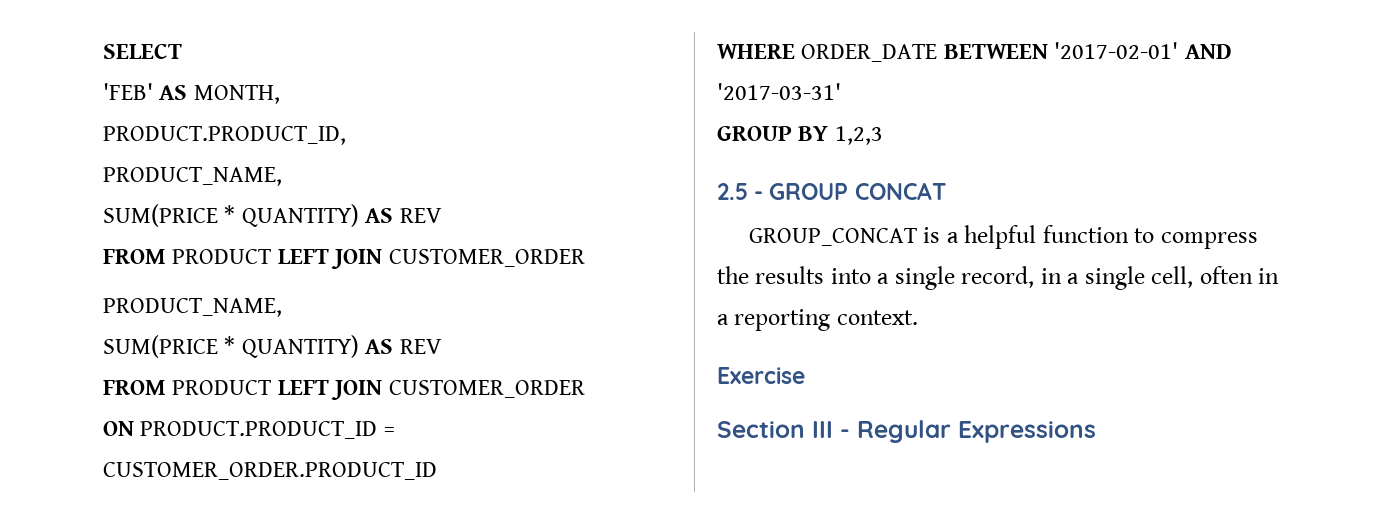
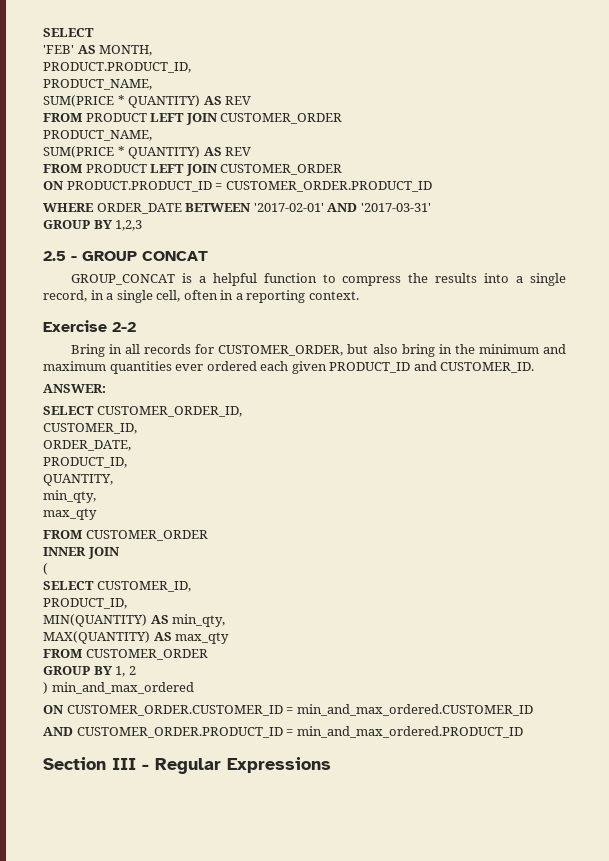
(805, 375) none -> [112,322,136,332] [70,344,566,357] [43,361,535,374] [43,384,106,393] [43,406,242,417] [43,423,137,434] [43,440,131,451] [43,457,127,468] [43,474,113,486] [43,490,96,503] [43,508,97,520] [43,530,208,541] [43,547,120,559] [43,563,48,575] [43,581,191,592] [43,598,127,609] [43,614,226,627] [43,631,230,644] [43,649,208,660] [43,666,136,677] [43,682,194,694] [43,704,533,716] [43,726,523,738] 2-2 // Bring in all records for CUSTOMER_ORDER, but also bring in the minimum and maximum quantities ever ordered each given PRODUCT_ID and CUSTOMER_ID. // ANSWER: // SELECT CUSTOMER_ORDER_ID, // CUSTOMER_ID, // ORDER_DATE, // PRODUCT_ID, // QUANTITY, // min_qty, // max_qty // FROM CUSTOMER_ORDER // INNER JOIN // ( // SELECT CUSTOMER_ID, // PRODUCT_ID, // MIN(QUANTITY) AS min_qty, // MAX(QUANTITY) AS max_qty // FROM CUSTOMER_ORDER // GROUP BY 1, 2 // ) min_and_max_ordered // ON CUSTOMER_ORDER.CUSTOMER_ID = min_and_max_ordered.CUSTOMER_ID // AND CUSTOMER_ORDER.PRODUCT_ID = min_and_max_ordered.PRODUCT_ID

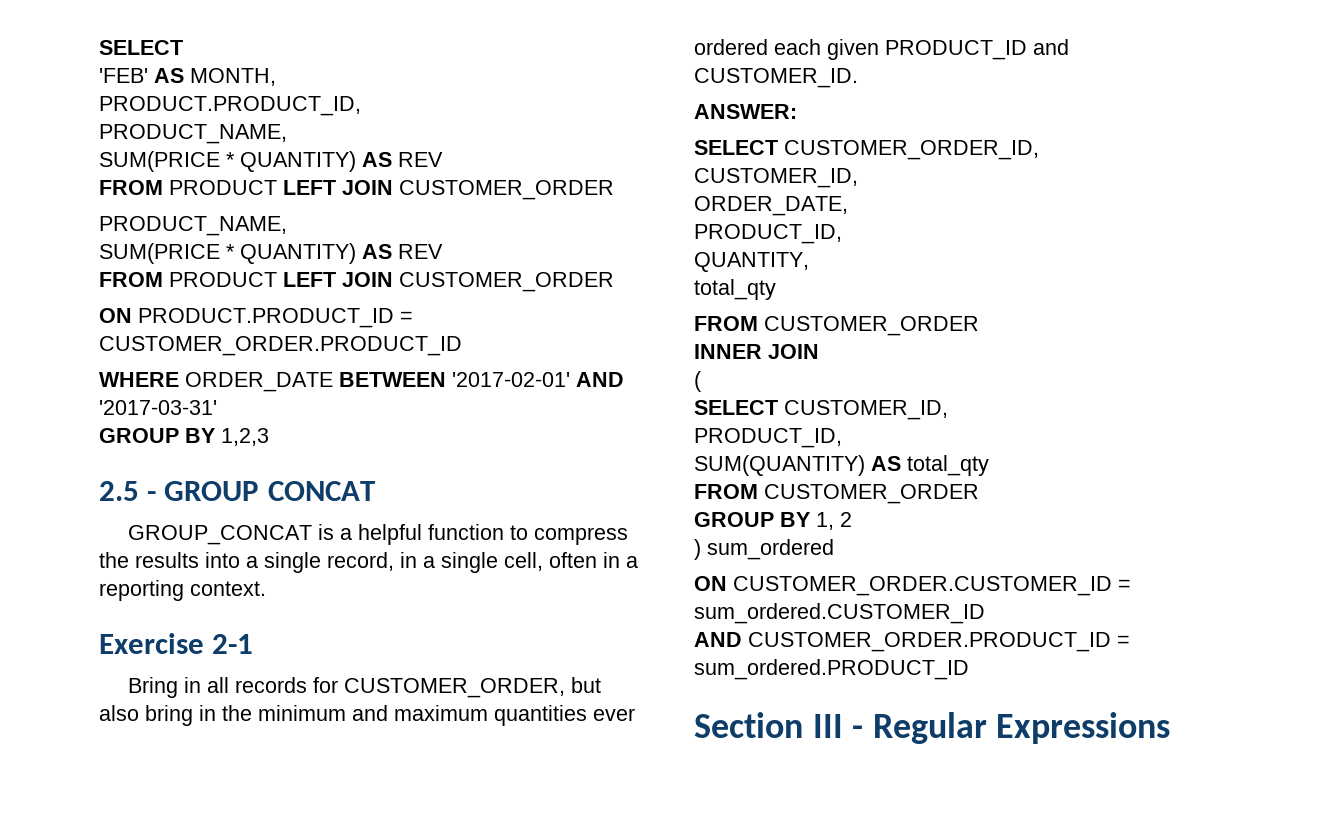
[112,322,136,332] 2-2 -> [212,634,254,654] 2-1
[43,490,96,503] [43,508,97,520] min_qty, // max_qty -> [694,279,776,300] total_qty
[43,614,226,627] [43,631,230,644] MIN(QUANTITY) AS min_qty, // MAX(QUANTITY) AS max_qty -> [694,455,989,476] SUM(QUANTITY) AS total_qty
[51,682,194,694] min_and_max_ordered -> [707,539,834,560] sum_ordered
[296,704,533,716] min_and_max_ordered.CUSTOMER_ID -> [694,603,985,624] sum_ordered.CUSTOMER_ID
[296,726,523,738] min_and_max_ordered.PRODUCT_ID -> [694,659,969,680] sum_ordered.PRODUCT_ID

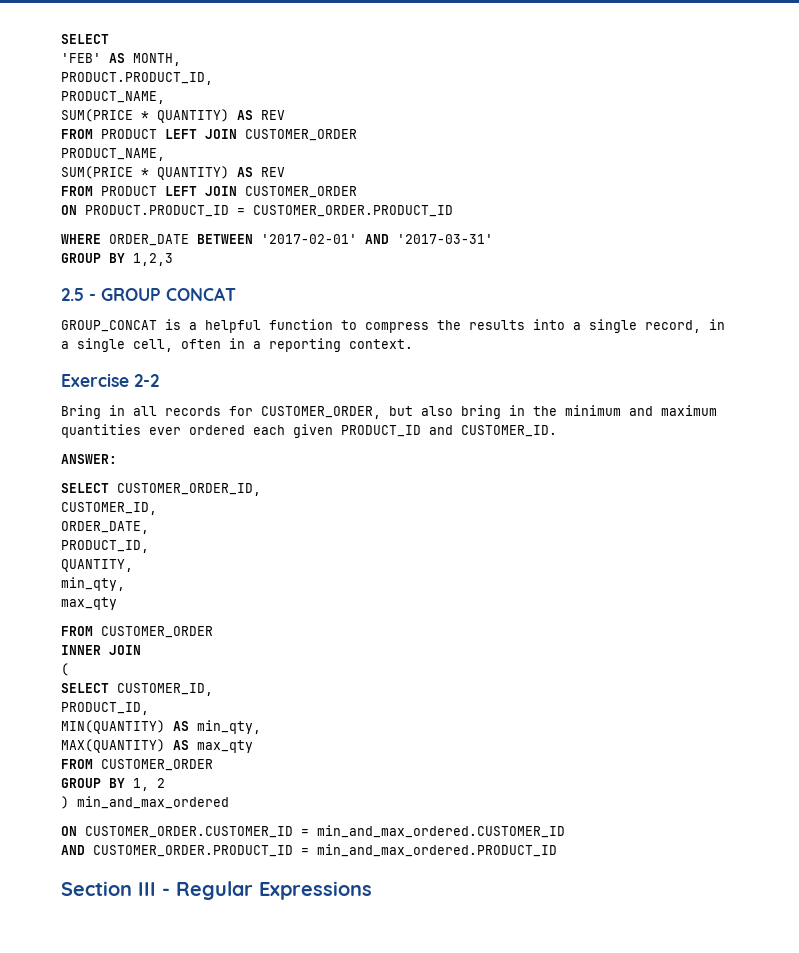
[212,634,254,654] 2-1 -> [134,374,159,387] 2-2
[694,279,776,300] total_qty -> [61,577,125,591] [61,597,117,610] min_qty, // max_qty
[694,455,989,476] SUM(QUANTITY) AS total_qty -> [61,720,261,734] [61,739,253,753] MIN(QUANTITY) AS min_qty, // MAX(QUANTITY) AS max_qty
[707,539,834,560] sum_ordered -> [77,796,229,809] min_and_max_ordered
[694,603,985,624] sum_ordered.CUSTOMER_ID -> [317,825,565,838] min_and_max_ordered.CUSTOMER_ID
[694,659,969,680] sum_ordered.PRODUCT_ID -> [317,844,557,857] min_and_max_ordered.PRODUCT_ID

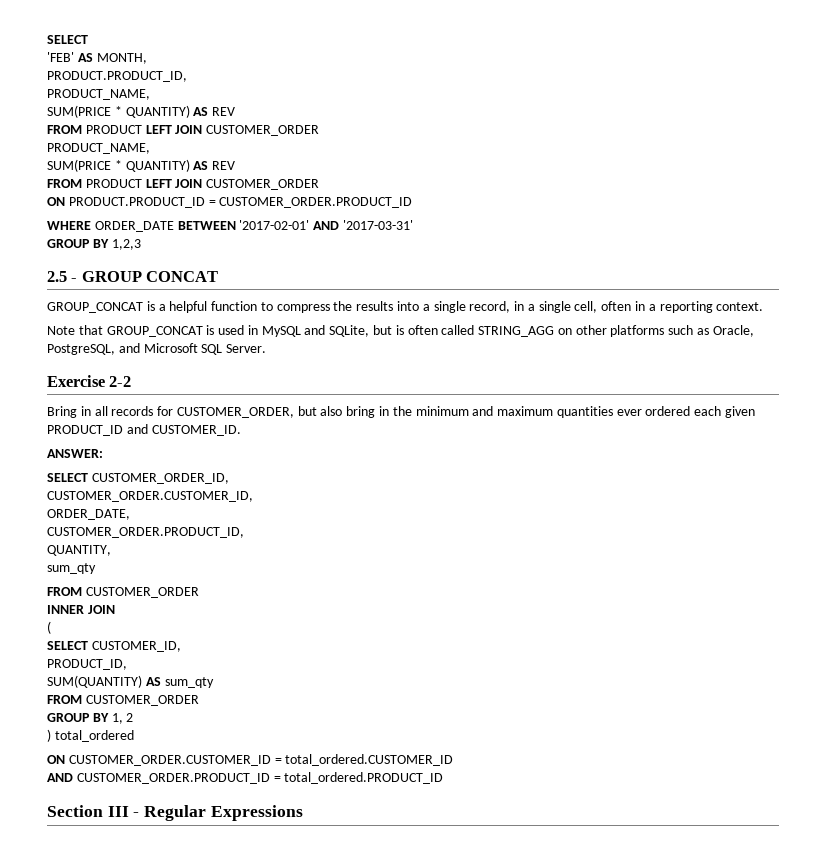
(413, 344) none -> [47,325,754,337] [47,343,267,355] // Note that GROUP_CONCAT is used in MySQL and SQLite, but is often called STRING_AGG on other platforms such as Oracle, PostgreSQL, and Microsoft SQL Server.
[61,502,157,515] CUSTOMER_ID, -> [47,491,253,502] CUSTOMER_ORDER.CUSTOMER_ID,
[61,540,149,553] PRODUCT_ID, -> [47,527,244,538] CUSTOMER_ORDER.PRODUCT_ID,
[61,577,125,591] [61,597,117,610] min_qty, // max_qty -> [47,563,96,574] sum_qty
[61,720,261,734] [61,739,253,753] MIN(QUANTITY) AS min_qty, // MAX(QUANTITY) AS max_qty -> [47,675,214,688] SUM(QUANTITY) AS sum_qty
[77,796,229,809] min_and_max_ordered -> [54,730,134,742] total_ordered
[317,825,565,838] min_and_max_ordered.CUSTOMER_ID -> [285,754,454,766] total_ordered.CUSTOMER_ID
[317,844,557,857] min_and_max_ordered.PRODUCT_ID -> [284,772,444,784] total_ordered.PRODUCT_ID

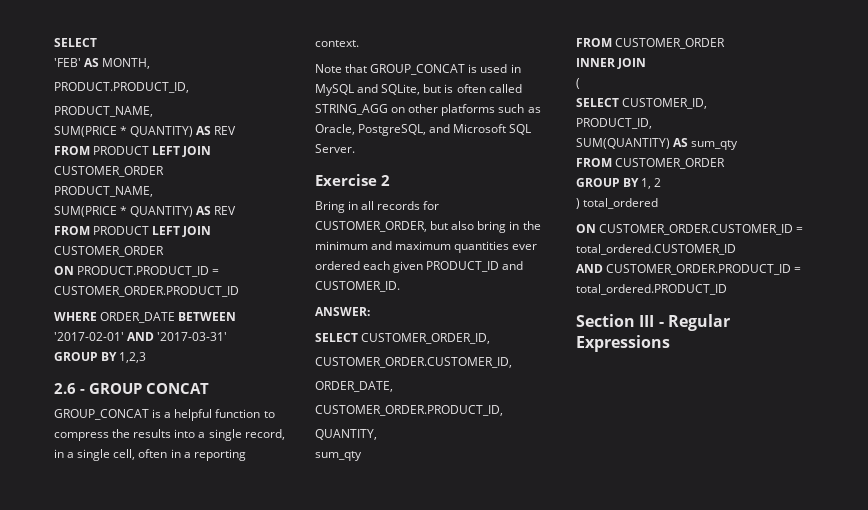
[47,271,67,282] 2.5 -> [54,383,76,394] 2.6
[109,376,132,387] 2-2 -> [381,175,390,186] 2

